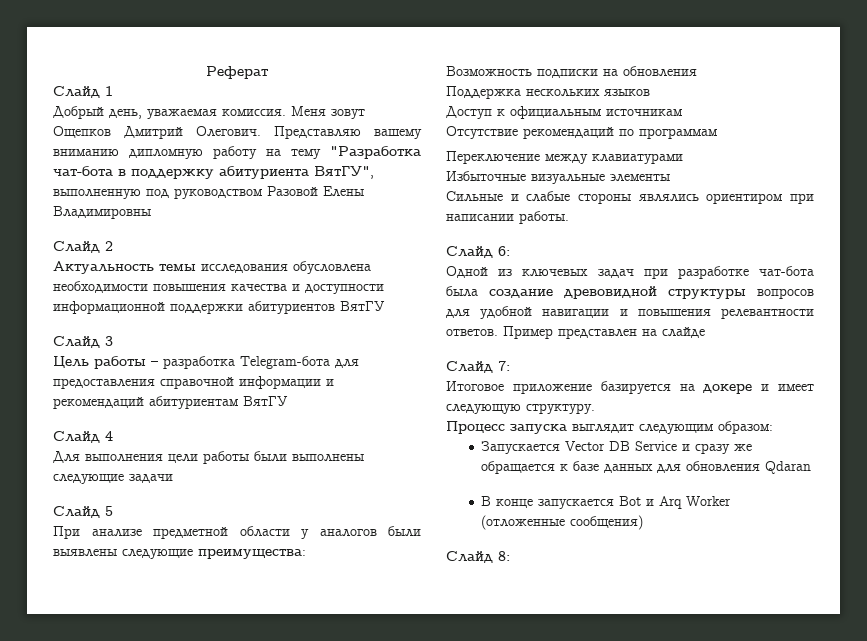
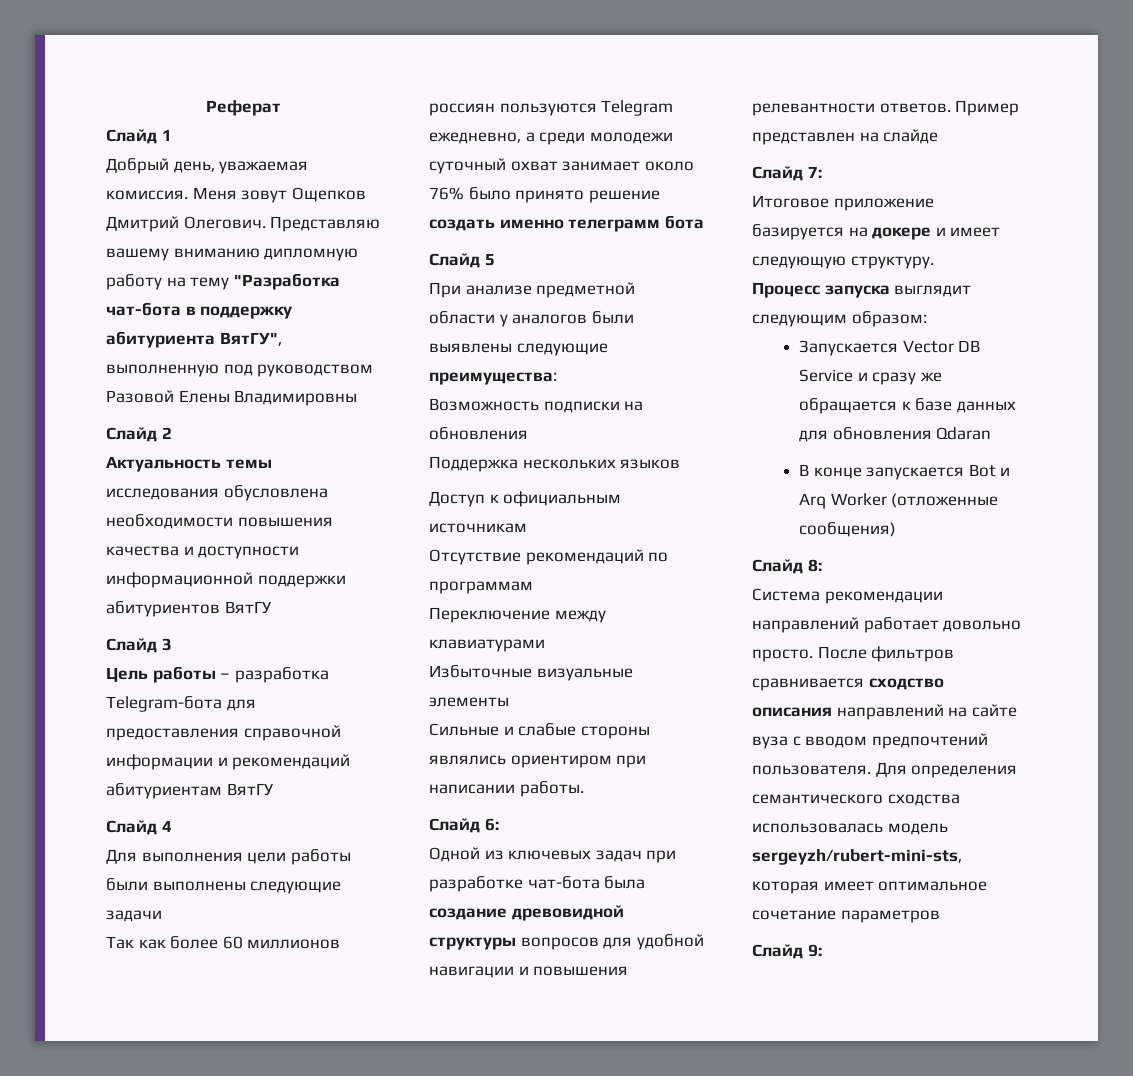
(173, 478) none -> [106,936,341,949] [429,100,674,116] [429,132,673,145] [429,158,694,174] [429,187,660,203] [429,215,704,232] // Так как более 60 миллионов россиян пользуются Telegram ежедневно, а среди молодежи суточный охват занимает около 76% было принято решение создать именно телеграмм бота
(510, 556) none -> [752,588,943,604] [752,617,1022,633] [752,646,955,662] [752,678,944,691] [752,704,1017,720] [752,733,988,749] [752,762,1018,778] [752,794,960,806] [752,823,948,835] [752,849,962,865] [752,881,988,894] [752,910,940,923] [752,944,822,959] // Система рекомендации направлений работает довольно просто. После фильтров сравнивается сходство описания направлений на сайте вуза с вводом предпочтений пользователя. Для определения семантического сходства использовалась модель sergeyzh/rubert-mini-sts, которая имеет оптимальное сочетание параметров // Слайд 9:

